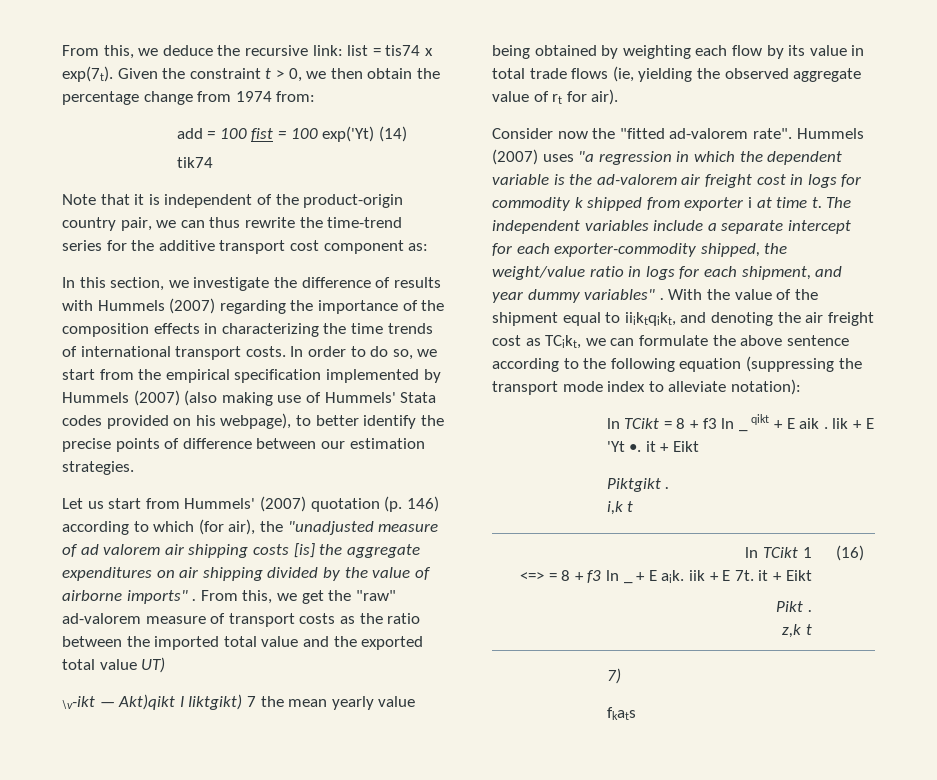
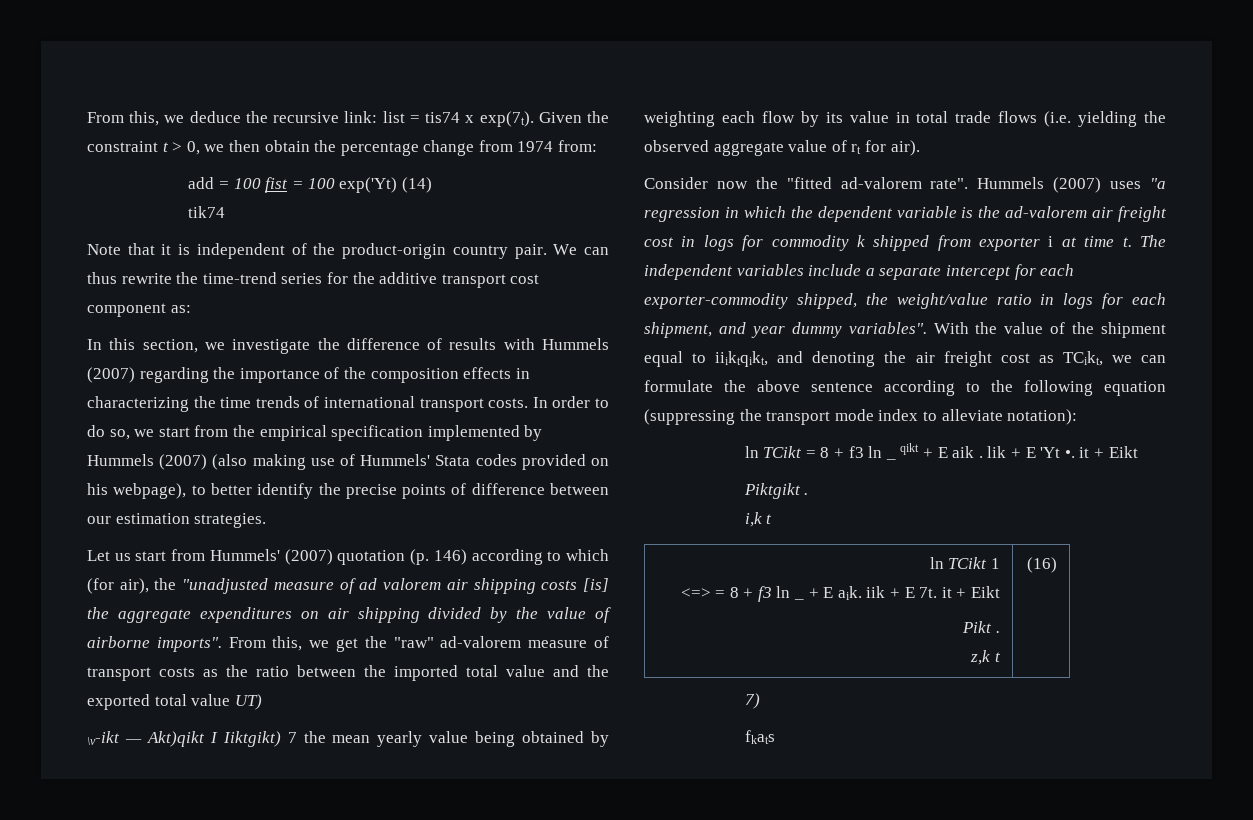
[120,217,177,231] pair, we -> [514,244,578,259] pair. We
[126,590,197,604] imports" . -> [156,637,222,652] imports".
[612,66,634,82] (ie, -> [1044,111,1072,127] (i.e.
[584,289,664,300] variables" . -> [848,322,927,334] variables".

